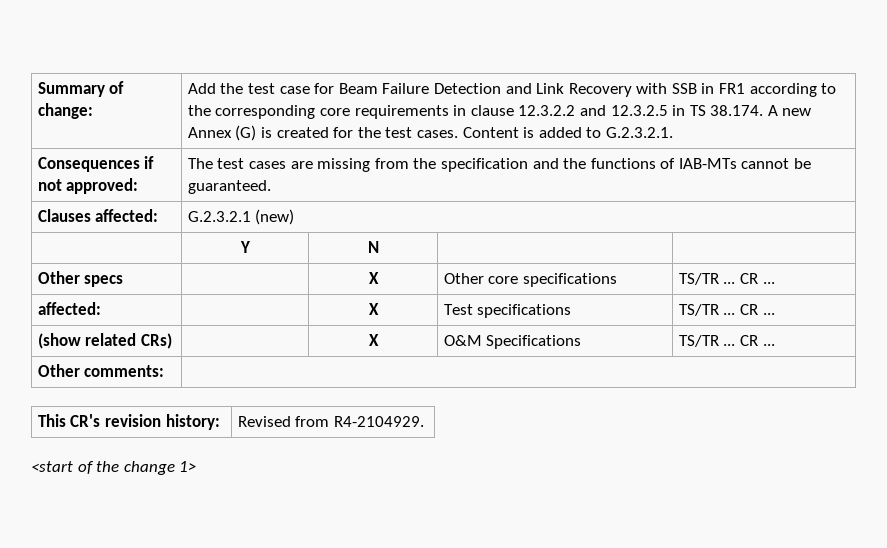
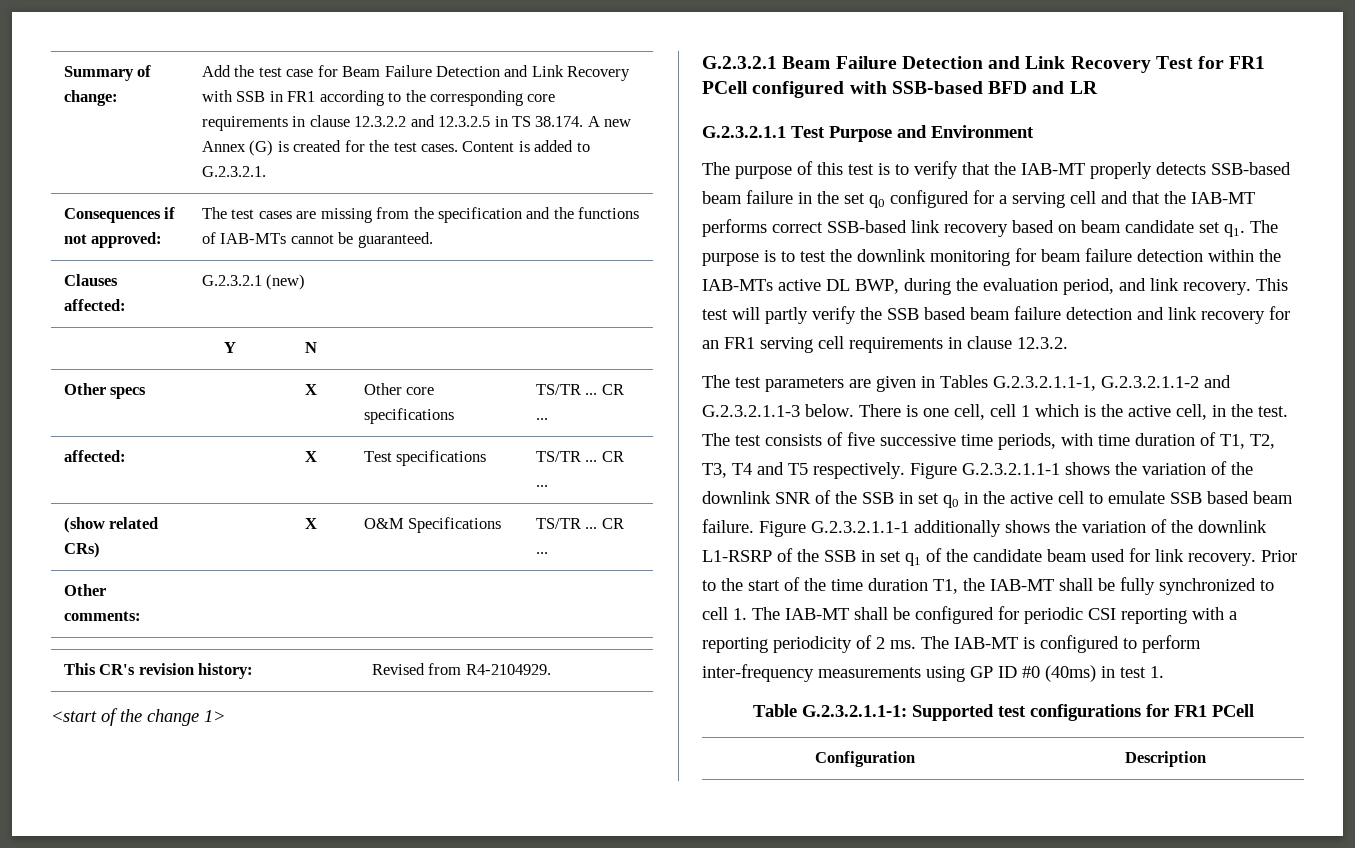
(197, 466) none -> [702,56,1266,73] [702,81,1098,98] [702,125,1034,142] [702,161,1291,179] [702,190,1255,208] [702,219,1278,237] [702,248,1281,266] [702,278,1288,295] [702,306,1290,324] [702,336,1068,353] [702,375,1231,392] [702,404,1288,420] [702,432,1275,450] [702,461,1253,479] [702,490,1293,508] [702,519,1267,537] [702,548,1297,566] [702,577,1274,595] [702,606,1237,624] [702,635,1201,653] [702,664,1164,682] [752,704,1254,721] [814,751,915,767] [1124,751,1206,767] // G.2.3.2.1 Beam Failure Detection and Link Recovery Test for FR1 PCell configured with SSB-based BFD and LR // G.2.3.2.1.1 Test Purpose and Environment // The purpose of this test is to verify that the IAB-MT properly detects SSB-based beam failure in the set q0 configured for a serving cell and that the IAB-MT performs correct SSB-based link recovery based on beam candidate set q1. The purpose is to test the downlink monitoring for beam failure detection within the IAB-MTs active DL BWP, during the evaluation period, and link recovery. This test will partly verify the SSB based beam failure detection and link recovery for an FR1 serving cell requirements in clause 12.3.2. // The test parameters are given in Tables G.2.3.2.1.1-1, G.2.3.2.1.1-2 and G.2.3.2.1.1-3 below. There is one cell, cell 1 which is the active cell, in the test. The test consists of five successive time periods, with time duration of T1, T2, T3, T4 and T5 respectively. Figure G.2.3.2.1.1-1 shows the variation of the downlink SNR of the SSB in set q0 in the active cell to emulate SSB based beam failure. Figure G.2.3.2.1.1-1 additionally shows the variation of the downlink L1-RSRP of the SSB in set q1 of the candidate beam used for link recovery. Prior to the start of the time duration T1, the IAB-MT shall be fully synchronized to cell 1. The IAB-MT shall be configured for periodic CSI reporting with a reporting periodicity of 2 ms. The IAB-MT is configured to perform inter-frequency measurements using GP ID #0 (40ms) in test 1. // Table G.2.3.2.1.1-1: Supported test configurations for FR1 PCell // Configuration | Description

